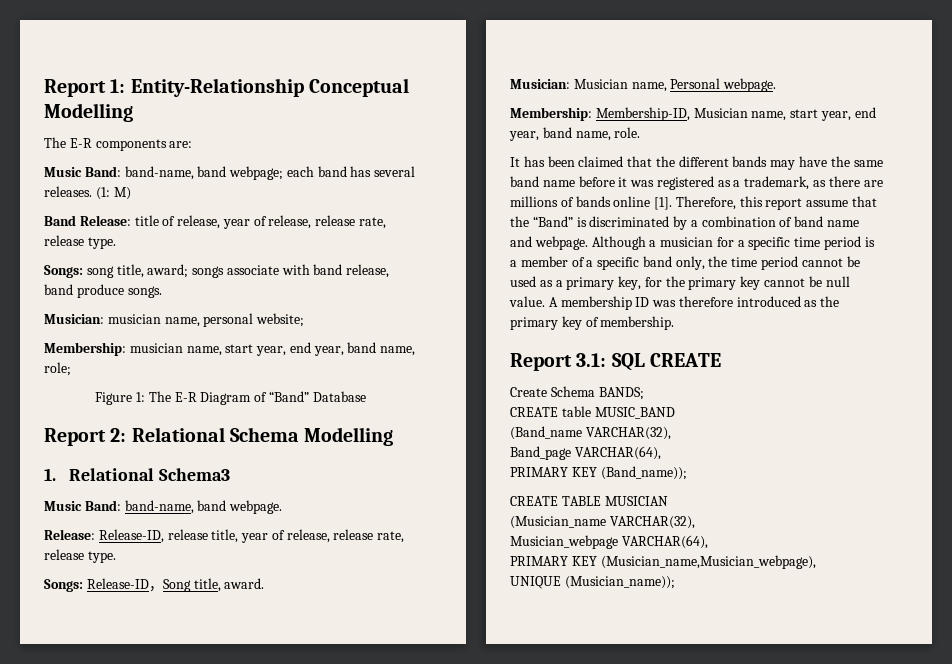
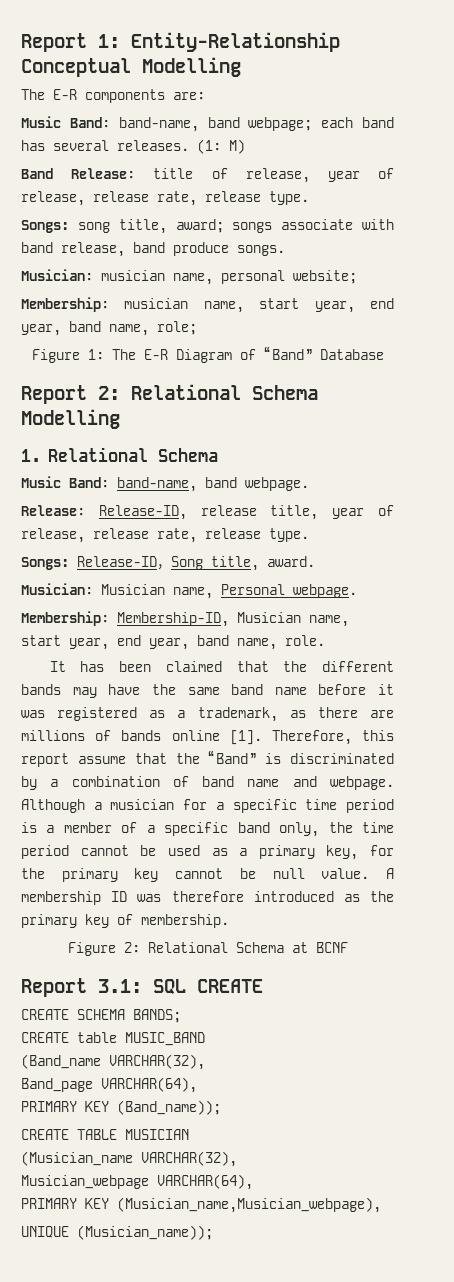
[158,468,230,481] Schema3 -> [157,448,218,462] Schema
(675, 323) none -> [67,942,348,956] // Figure 2: Relational Schema at BCNF
[510,386,595,397] Create Schema -> [21,1009,125,1020] CREATE SCHEMA

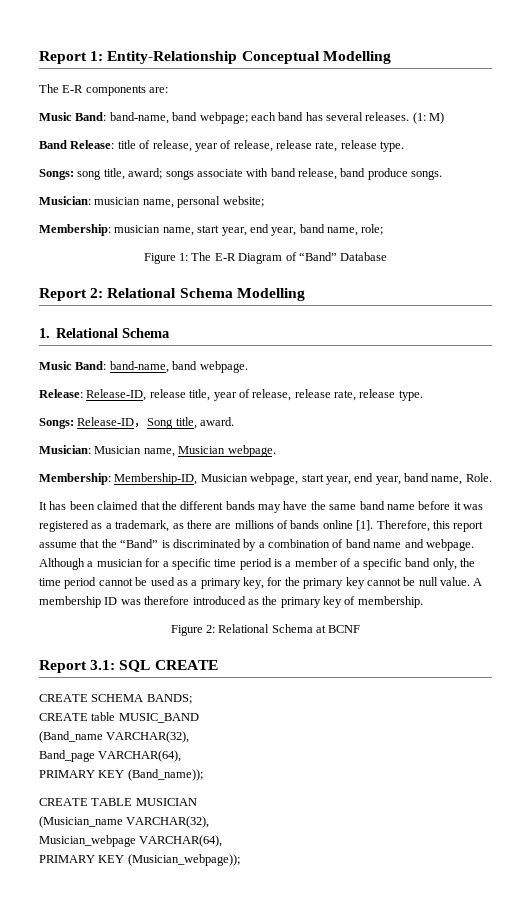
[221,584,285,595] Personal -> [178,446,226,454] Musician
[309,615,349,627] [21,635,325,650] name, start year, end year, band name, role. -> [250,473,492,485] webpage, start year, end year, band name, Role.
[117,1197,381,1213] [21,1225,213,1240] (Musician_name,Musician_webpage), // UNIQUE (Musician_name)); -> [127,854,240,866] (Musician_webpage));

